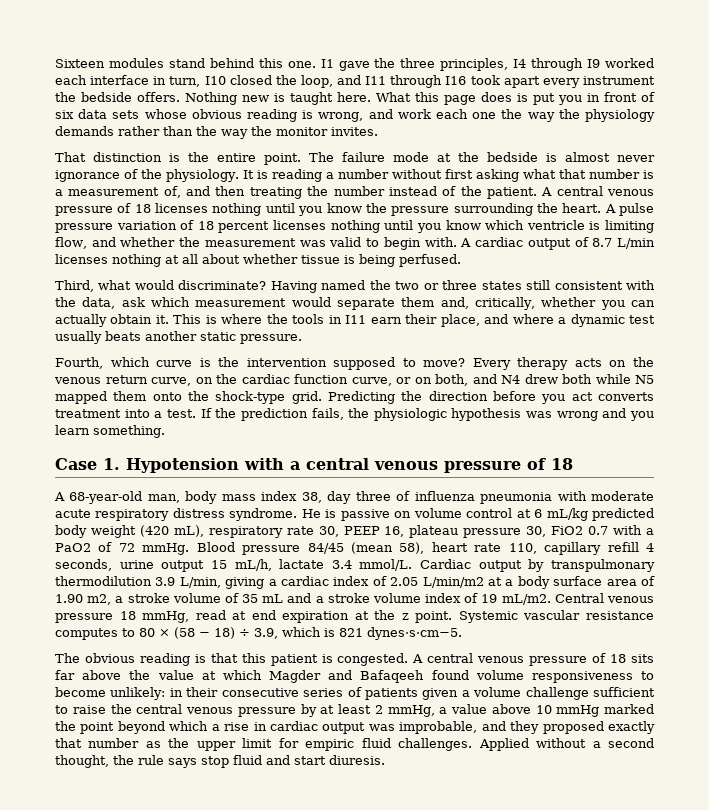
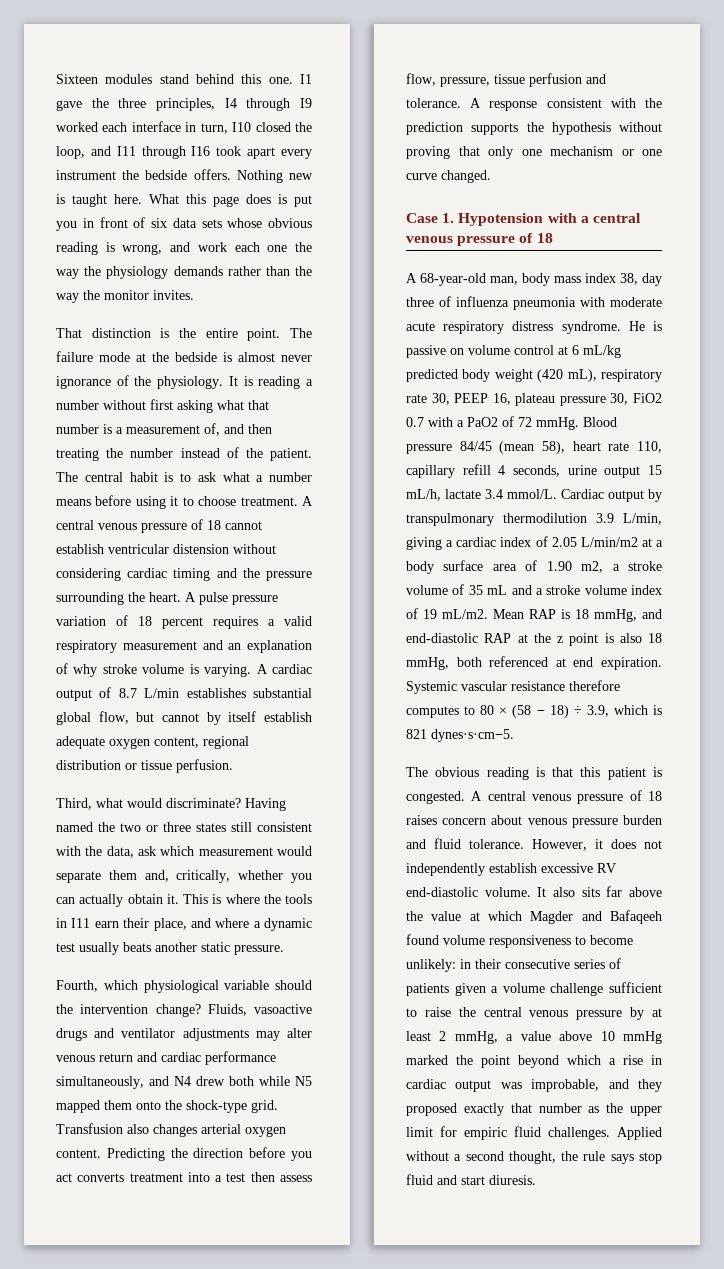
[541,186,654,196] [55,203,362,216] A central venous pressure of 18 licenses nothing until you know -> [56,472,312,482] [56,495,313,509] [56,519,262,533] [56,544,276,554] [56,568,237,581] The central habit is to ask what a number means before using it to choose treatment. A central venous pressure of 18 cannot establish ventricular distension without considering cardiac timing and
[273,220,655,233] [55,237,457,250] licenses nothing until you know which ventricle is limiting flow, and whether the measurement was valid to begin with. -> [213,616,312,629] [56,640,312,653] [56,663,252,677] requires a valid respiratory measurement and an explanation of why stroke volume is varying.
[55,254,461,267] licenses nothing at all about whether tissue is being perfused. -> [186,688,312,698] [56,711,312,725] [56,736,249,749] [56,759,233,773] establishes substantial global flow, but cannot by itself establish adequate oxygen content, regional distribution or tissue perfusion.
[156,357,655,370] [54,374,468,386] curve is the intervention supposed to move? Every therapy acts on the venous return curve, on the cardiac function curve, or on both, -> [143,980,312,993] [56,1004,312,1017] [56,1028,312,1041] [56,1051,276,1065] [56,1076,144,1089] physiological variable should the intervention change? Fluids, vasoactive drugs and ventilator adjustments may alter venous return and cardiac performance simultaneously,
(322, 397) none -> [56,1123,286,1137] [56,1149,101,1158] Transfusion also changes arterial oxygen content.
[166,408,654,421] [55,425,165,438] test. If the prediction fails, the physiologic hypothesis was wrong and you learn something. -> [226,1172,312,1182] [406,73,606,87] [406,98,662,111] [406,122,662,135] [406,146,662,159] [406,170,491,183] test then assess flow, pressure, tissue perfusion and tolerance. A response consistent with the prediction supports the hypothesis without proving that only one mechanism or one curve changed.
[554,593,655,603] [55,610,453,623] Central venous pressure 18 mmHg, read at end expiration at the z point. -> [493,609,662,622] [406,633,662,646] [406,656,662,670] Mean RAP is 18 mmHg, and end-diastolic RAP at the z point is also 18 mmHg, both referenced at end expiration.
(655, 615) none -> [569,680,620,691] therefore
(627, 658) none -> [406,815,662,828] [406,838,662,851] [406,863,616,876] [406,887,575,897] raises concern about venous pressure burden and fluid tolerance. However, it does not independently establish excessive RV end-diastolic volume. It also

